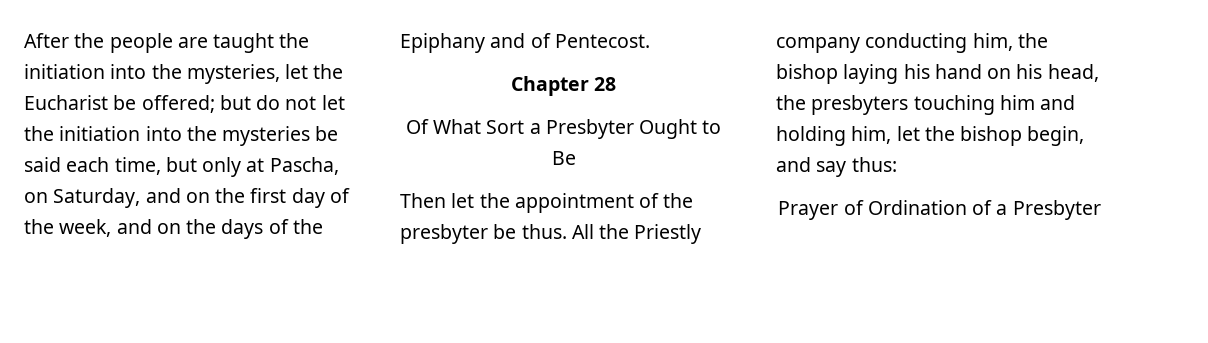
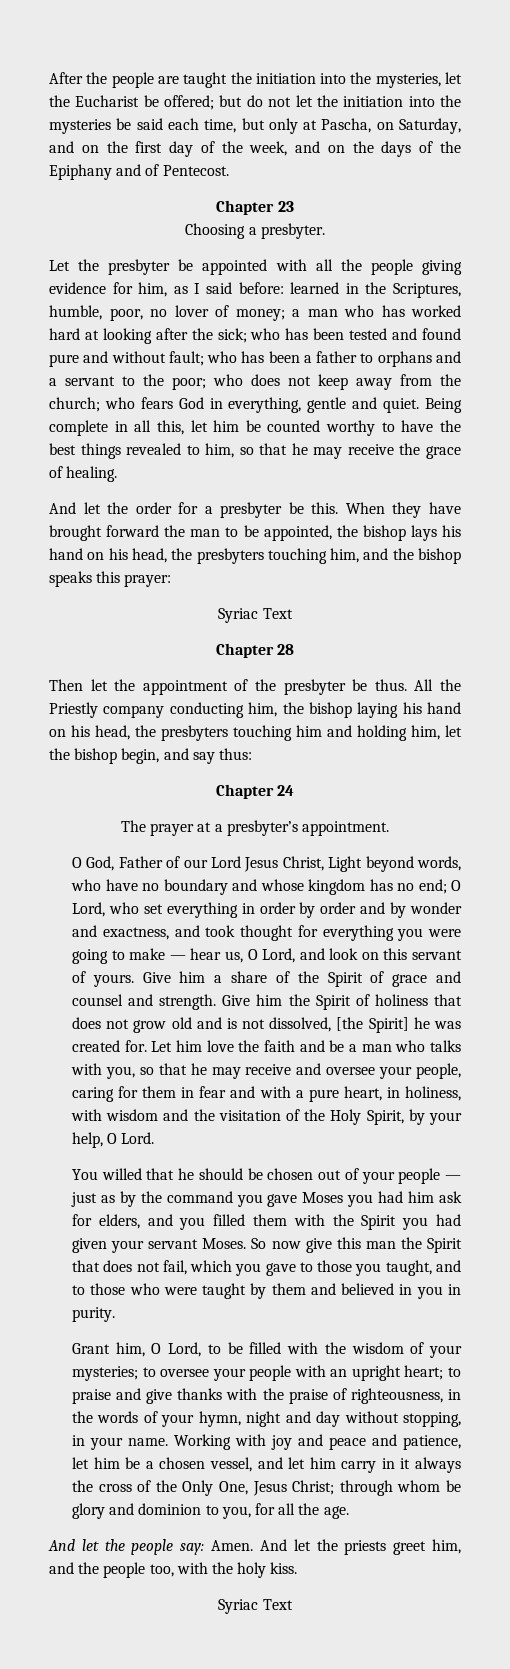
[594,77,617,91] [405,119,722,139] [551,151,576,165] 28 // Of What Sort a Presbyter Ought to Be -> [277,201,294,212] [185,223,325,239] [49,259,462,275] [49,282,461,298] [49,305,461,321] [49,328,462,344] [49,351,461,367] [49,374,461,390] [49,397,463,413] [49,420,461,436] [49,443,461,459] [49,466,118,482] [49,502,461,518] [49,525,462,541] [49,548,462,564] [49,571,172,587] [218,608,293,623] [215,643,295,658] 23 // Choosing a presbyter. // Let the presbyter be appointed with all the people giving evidence for him, as I said before: learned in the Scriptures, humble, poor, no lover of money; a man who has worked hard at looking after the sick; who has been tested and found pure and without fault; who has been a father to orphans and a servant to the poor; who does not keep away from the church; who fears God in everything, gentle and quiet. Being complete in all this, let him be counted worthy to have the best things revealed to him, so that he may receive the grace of healing. // And let the order for a presbyter be this. When they have brought forward the man to be appointed, the bishop lays his hand on his head, the presbyters touching him, and the bishop speaks this prayer: // Syriac Text // Chapter 28
[778,200,1101,220] Prayer of Ordination of a Presbyter -> [215,784,295,799] [121,820,389,836] [72,856,461,872] [71,879,461,895] [72,902,462,918] [72,925,461,941] [72,948,462,964] [72,971,461,987] [72,994,462,1010] [72,1017,461,1033] [72,1040,462,1052] [71,1063,461,1079] [72,1086,461,1102] [71,1109,462,1125] [72,1132,155,1148] [72,1168,462,1184] [71,1191,462,1207] [72,1214,461,1230] [72,1237,462,1253] [72,1260,462,1276] [72,1283,462,1299] [72,1307,116,1322] [72,1342,463,1358] [72,1365,461,1381] [72,1388,461,1404] [72,1411,462,1427] [72,1434,461,1450] [72,1457,462,1473] [72,1480,461,1496] [72,1503,349,1519] [48,1539,461,1555] [49,1562,298,1578] [218,1599,293,1614] Chapter 24 // The prayer at a presbyter’s appointment. // O God, Father of our Lord Jesus Christ, Light beyond words, who have no boundary and whose kingdom has no end; O Lord, who set everything in order by order and by wonder and exactness, and took thought for everything you were going to make — hear us, O Lord, and look on this servant of yours. Give him a share of the Spirit of grace and counsel and strength. Give him the Spirit of holiness that does not grow old and is not dissolved, [the Spirit] he was created for. Let him love the faith and be a man who talks with you, so that he may receive and oversee your people, caring for them in fear and with a pure heart, in holiness, with wisdom and the visitation of the Holy Spirit, by your help, O Lord. // You willed that he should be chosen out of your people — just as by the command you gave Moses you had him ask for elders, and you filled them with the Spirit you had given your servant Moses. So now give this man the Spirit that does not fail, which you gave to those you taught, and to those who were taught by them and believed in you in purity. // Grant him, O Lord, to be filled with the wisdom of your mysteries; to oversee your people with an upright heart; to praise and give thanks with the praise of righteousness, in the words of your hymn, night and day without stopping, in your name. Working with joy and peace and patience, let him be a chosen vessel, and let him carry in it always the cross of the Only One, Jesus Christ; through whom be glory and dominion to you, for all the age. // And let the people say: Amen. And let the priests greet him, and the people too, with the holy kiss. // Syriac Text

